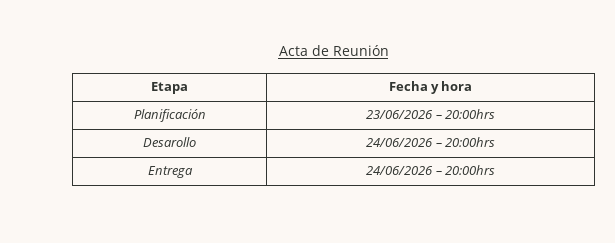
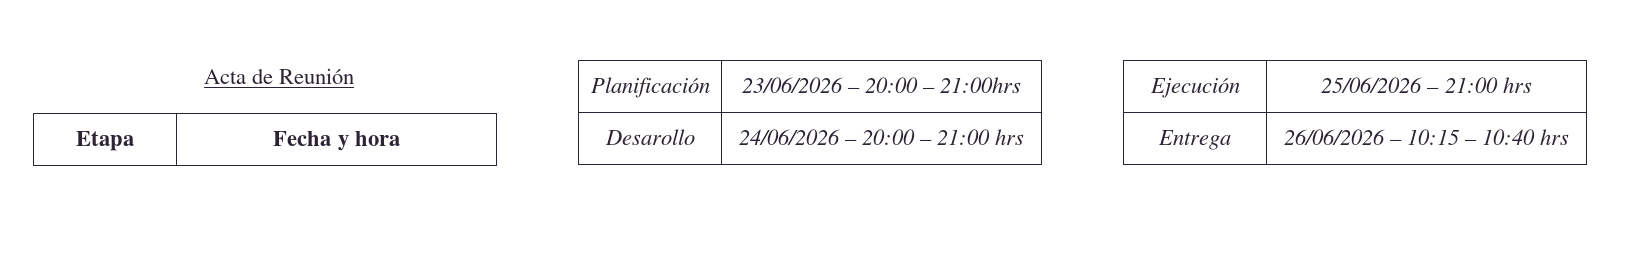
[444,109,495,119] 20:00hrs -> [865,77,1022,93] 20:00 – 21:00hrs
[444,137,495,147] [147,166,193,178] [366,165,495,175] 20:00hrs // Entrega | 24/06/2026 – 20:00hrs -> [861,129,1025,145] [1149,78,1240,98] [1321,77,1532,93] [1158,130,1231,150] [1283,129,1570,145] 20:00 – 21:00 hrs // Ejecución | 25/06/2026 – 21:00 hrs // Entrega | 26/06/2026 – 10:15 – 10:40 hrs

